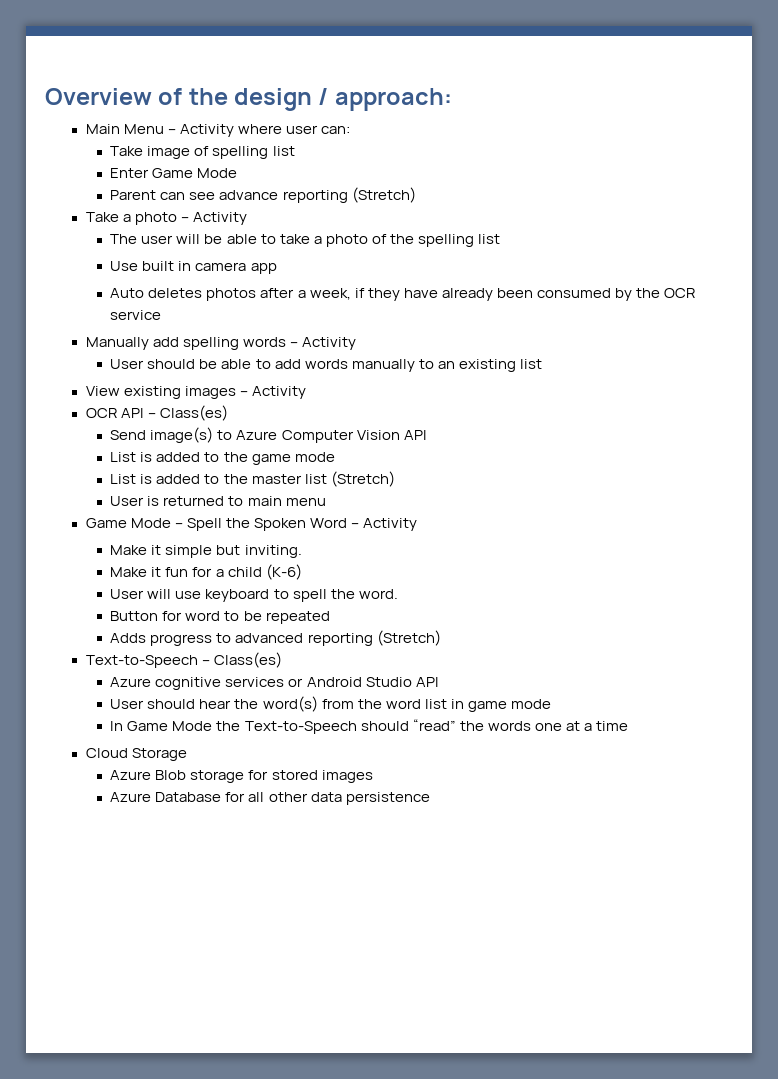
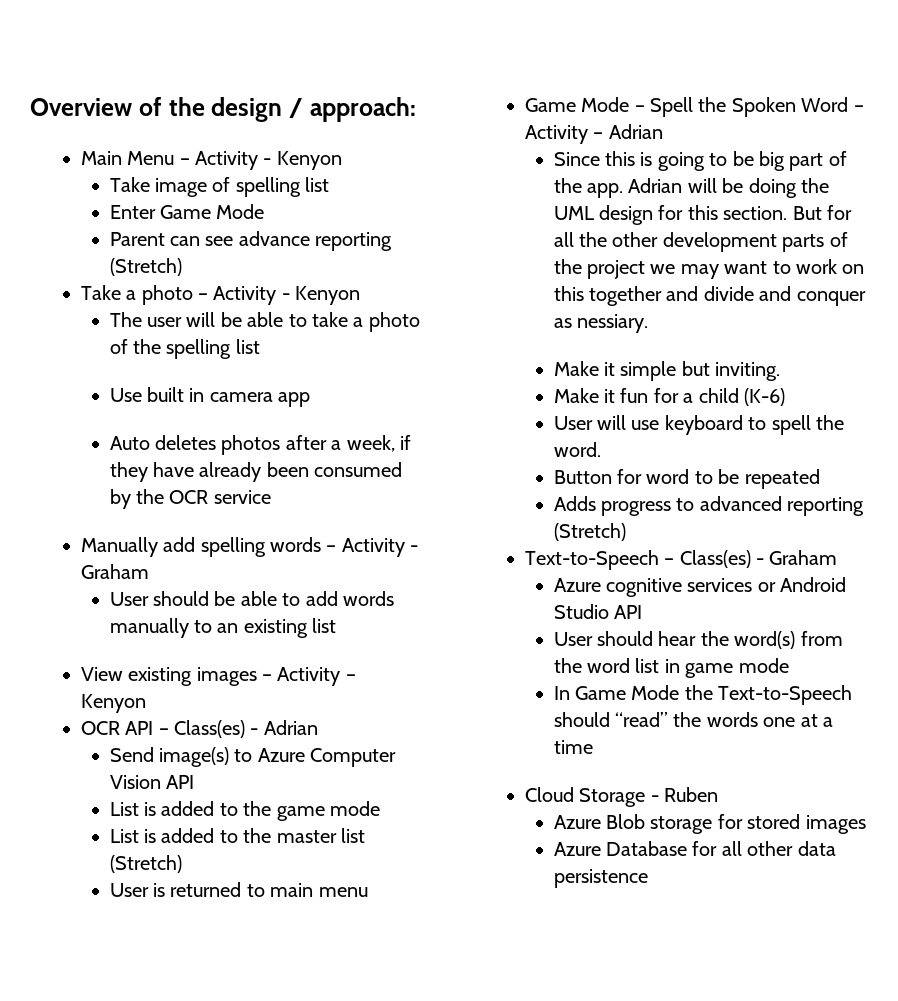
[238,124,351,134] where user can: -> [263,151,342,170] - Kenyon
(248, 218) none -> [281,286,361,305] - Kenyon
(357, 343) none -> [410,545,419,552] [80,564,149,579] - Graham
(307, 392) none -> [345,674,356,681] [80,694,146,713] – Kenyon
(229, 413) none -> [250,720,318,735] - Adrian
(418, 524) none -> [593,124,663,139] [553,151,847,171] [553,178,829,198] [553,205,852,225] [553,232,848,252] [553,259,865,279] [553,286,866,306] [553,314,648,333] – Adrian // Since this is going to be big part of the app. Adrian will be doing the UML design for this section. But for all the other development parts of the project we may want to work on this together and divide and conquer as nessiary.
(282, 660) none -> [755,550,838,565] - Graham
(187, 754) none -> [650,787,718,802] - Ruben

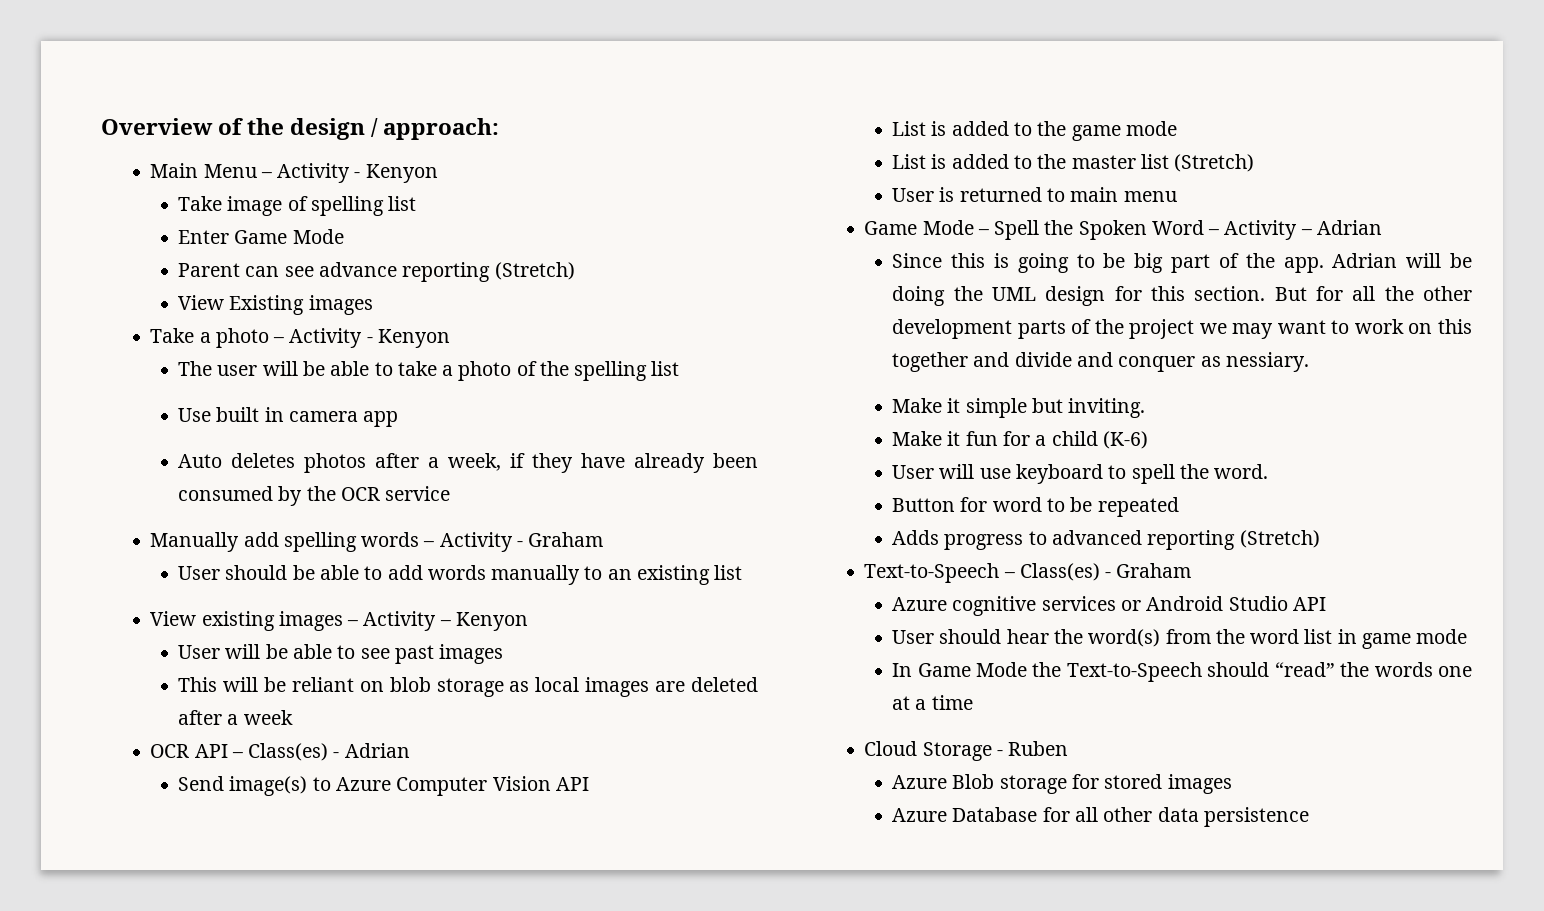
(182, 267) none -> [178,295,373,315] // View Existing images
(146, 703) none -> [178,644,504,664] [178,677,758,697] [178,710,293,725] // User will be able to see past images // This will be reliant on blob storage as local images are deleted after a week

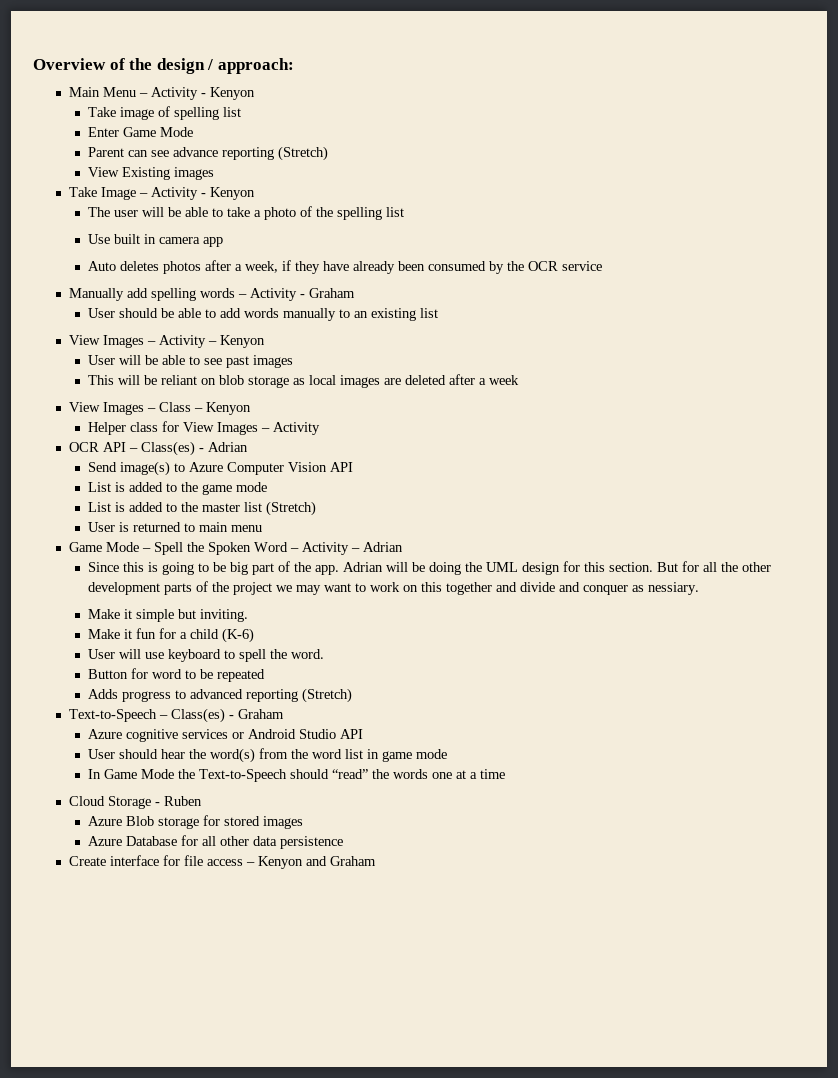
[199,328,269,348] a photo -> [100,187,136,200] Image
[201,611,343,631] existing images -> [102,335,144,348] Images
(293, 717) none -> [68,402,251,415] [88,421,321,435] // View Images – Class – Kenyon // Helper class for View Images – Activity
(1309, 817) none -> [68,855,376,869] // Create interface for file access – Kenyon and Graham

